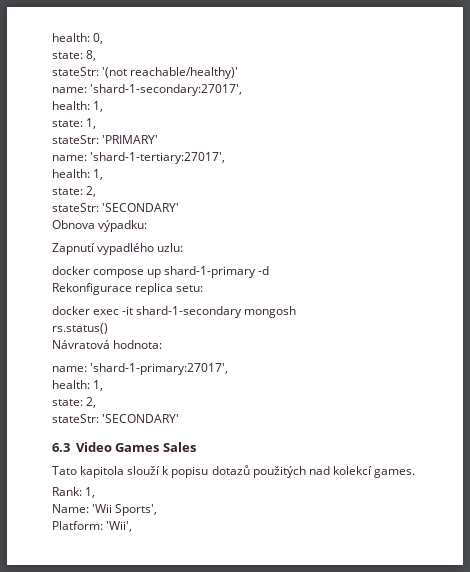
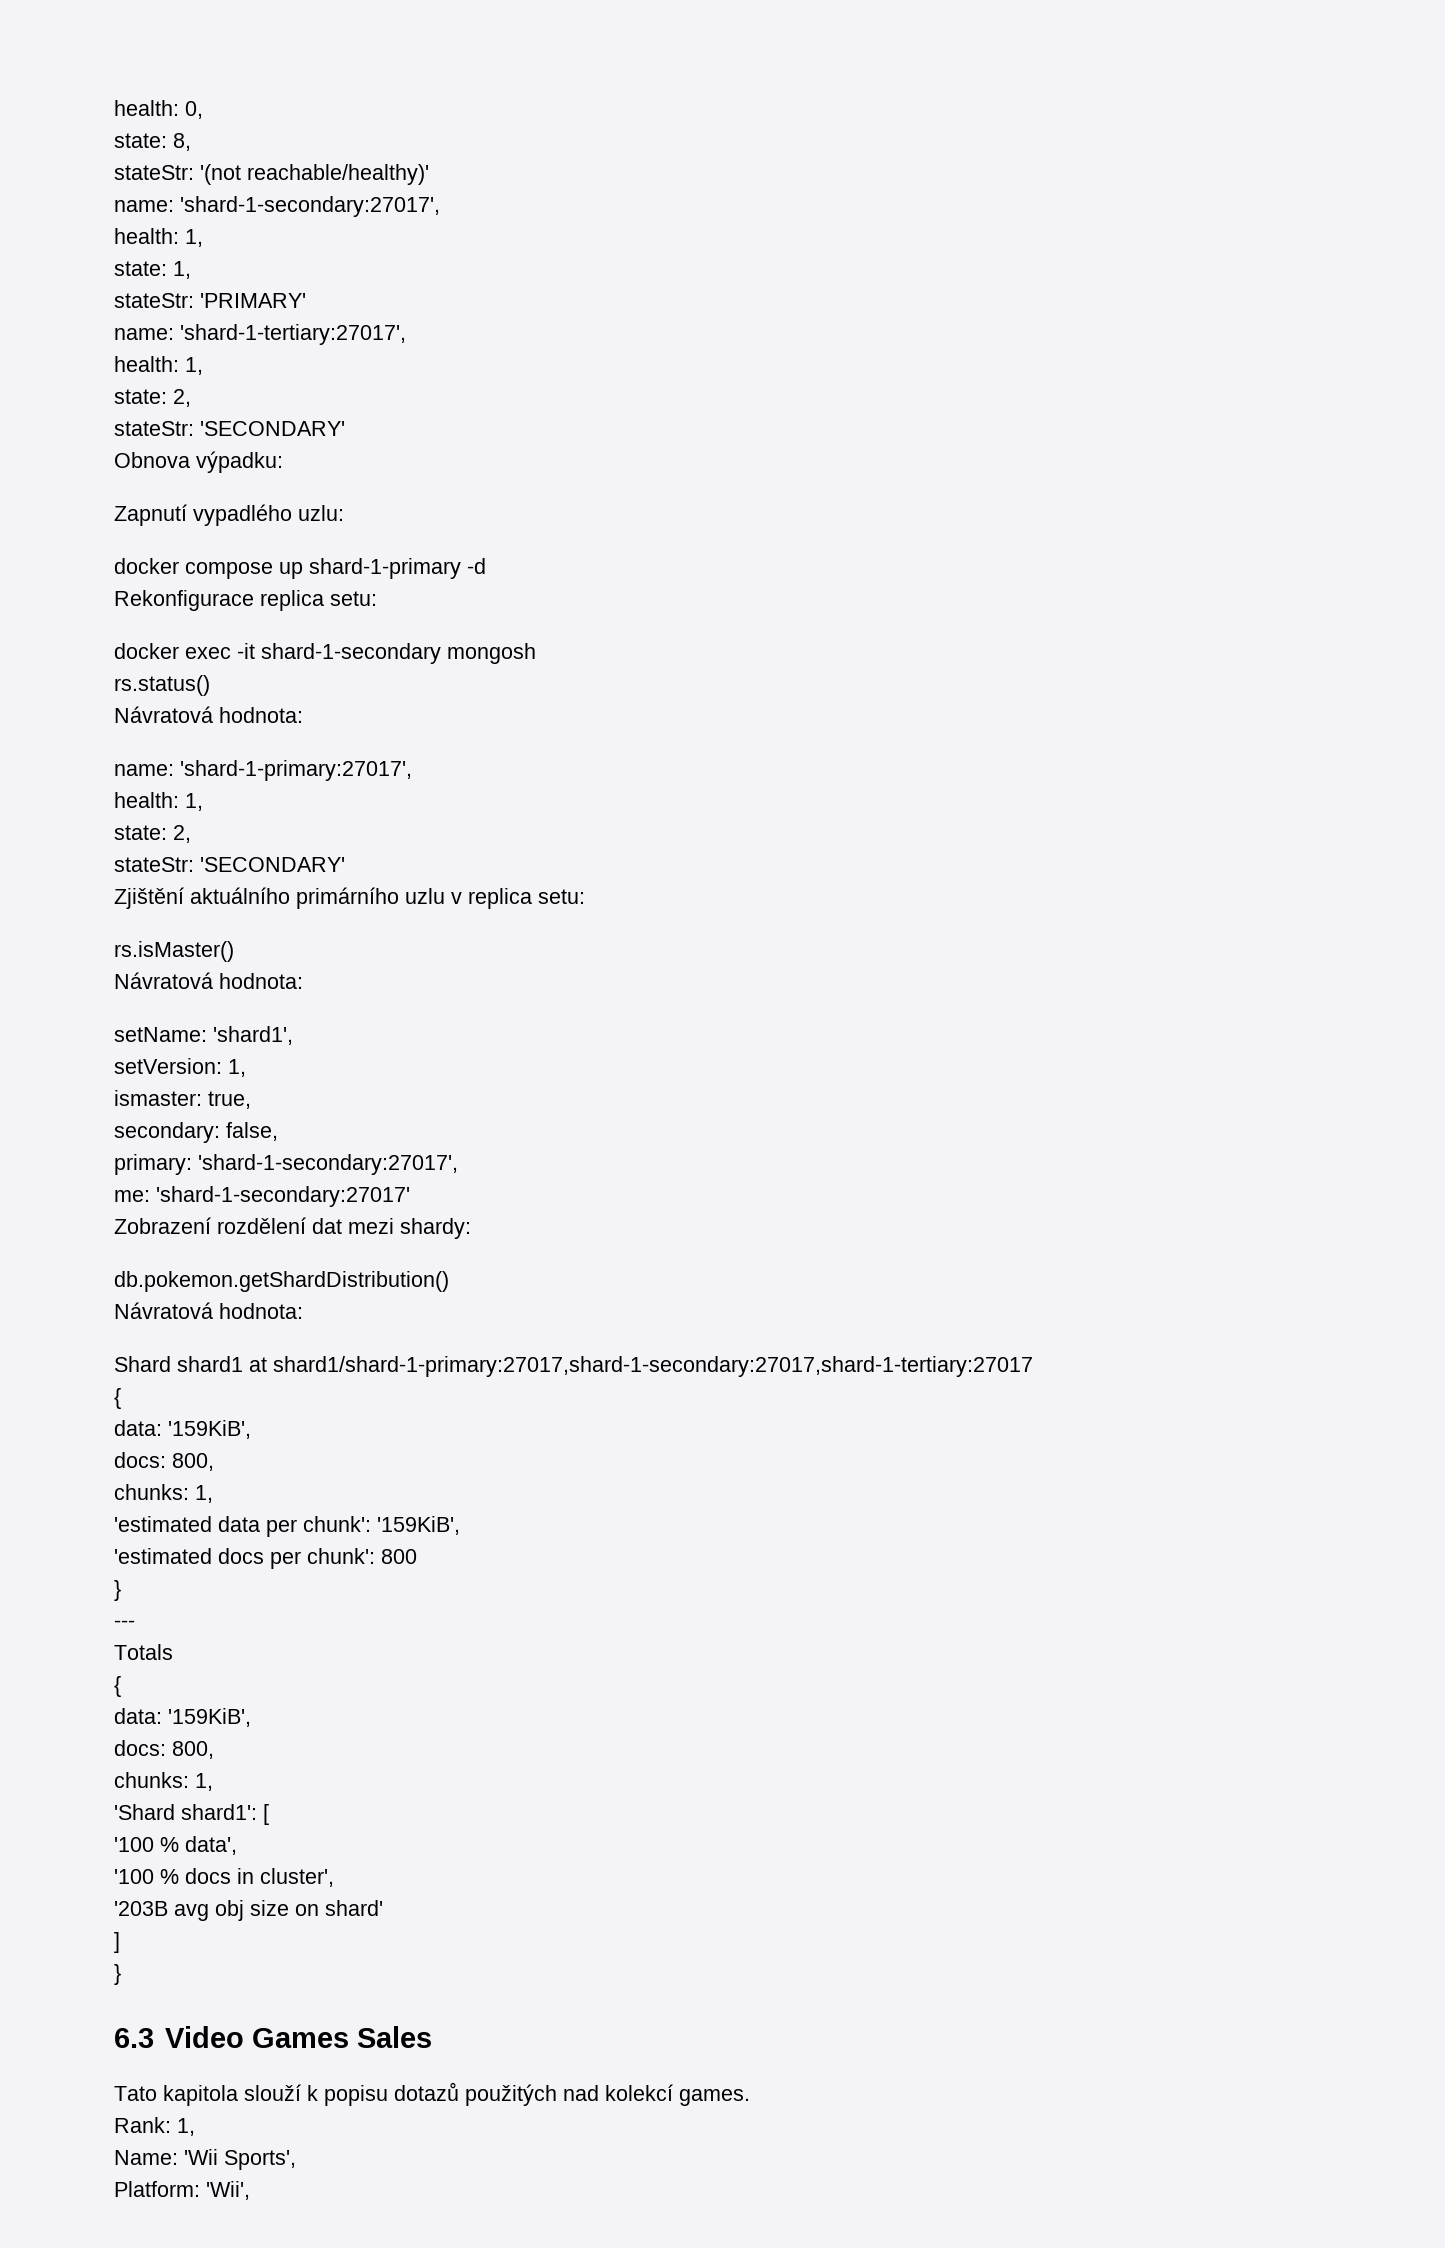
(180, 418) none -> [114,887,585,909] [114,941,234,962] [114,972,303,989] [114,1026,293,1045] [114,1058,246,1077] [114,1090,251,1109] [114,1122,278,1143] [114,1154,458,1175] [114,1186,410,1207] [114,1217,471,1239] [114,1271,449,1292] [114,1302,303,1319] [114,1356,1033,1377] [114,1388,121,1409] [114,1420,251,1439] [114,1452,214,1471] [114,1484,213,1503] [114,1516,460,1537] [114,1548,417,1569] [114,1580,121,1601] [114,1620,135,1628] [114,1644,173,1660] [114,1676,121,1697] [114,1708,251,1727] [114,1740,214,1759] [114,1772,213,1791] [114,1804,269,1825] [114,1836,237,1855] [114,1868,334,1887] [114,1900,383,1921] [114,1932,120,1953] [114,1964,121,1985] // Zjištění aktuálního primárního uzlu v replica setu: // rs.isMaster() // Návratová hodnota: // setName: 'shard1', // setVersion: 1, // ismaster: true, // secondary: false, // primary: 'shard-1-secondary:27017', // me: 'shard-1-secondary:27017' // Zobrazení rozdělení dat mezi shardy: // db.pokemon.getShardDistribution() // Návratová hodnota: // Shard shard1 at shard1/shard-1-primary:27017,shard-1-secondary:27017,shard-1-tertiary:27017 // { // data: '159KiB', // docs: 800, // chunks: 1, // 'estimated data per chunk': '159KiB', // 'estimated docs per chunk': 800 // } // --- // Totals // { // data: '159KiB', // docs: 800, // chunks: 1, // 'Shard shard1': [ // '100 % data', // '100 % docs in cluster', // '203B avg obj size on shard' // ] // }

